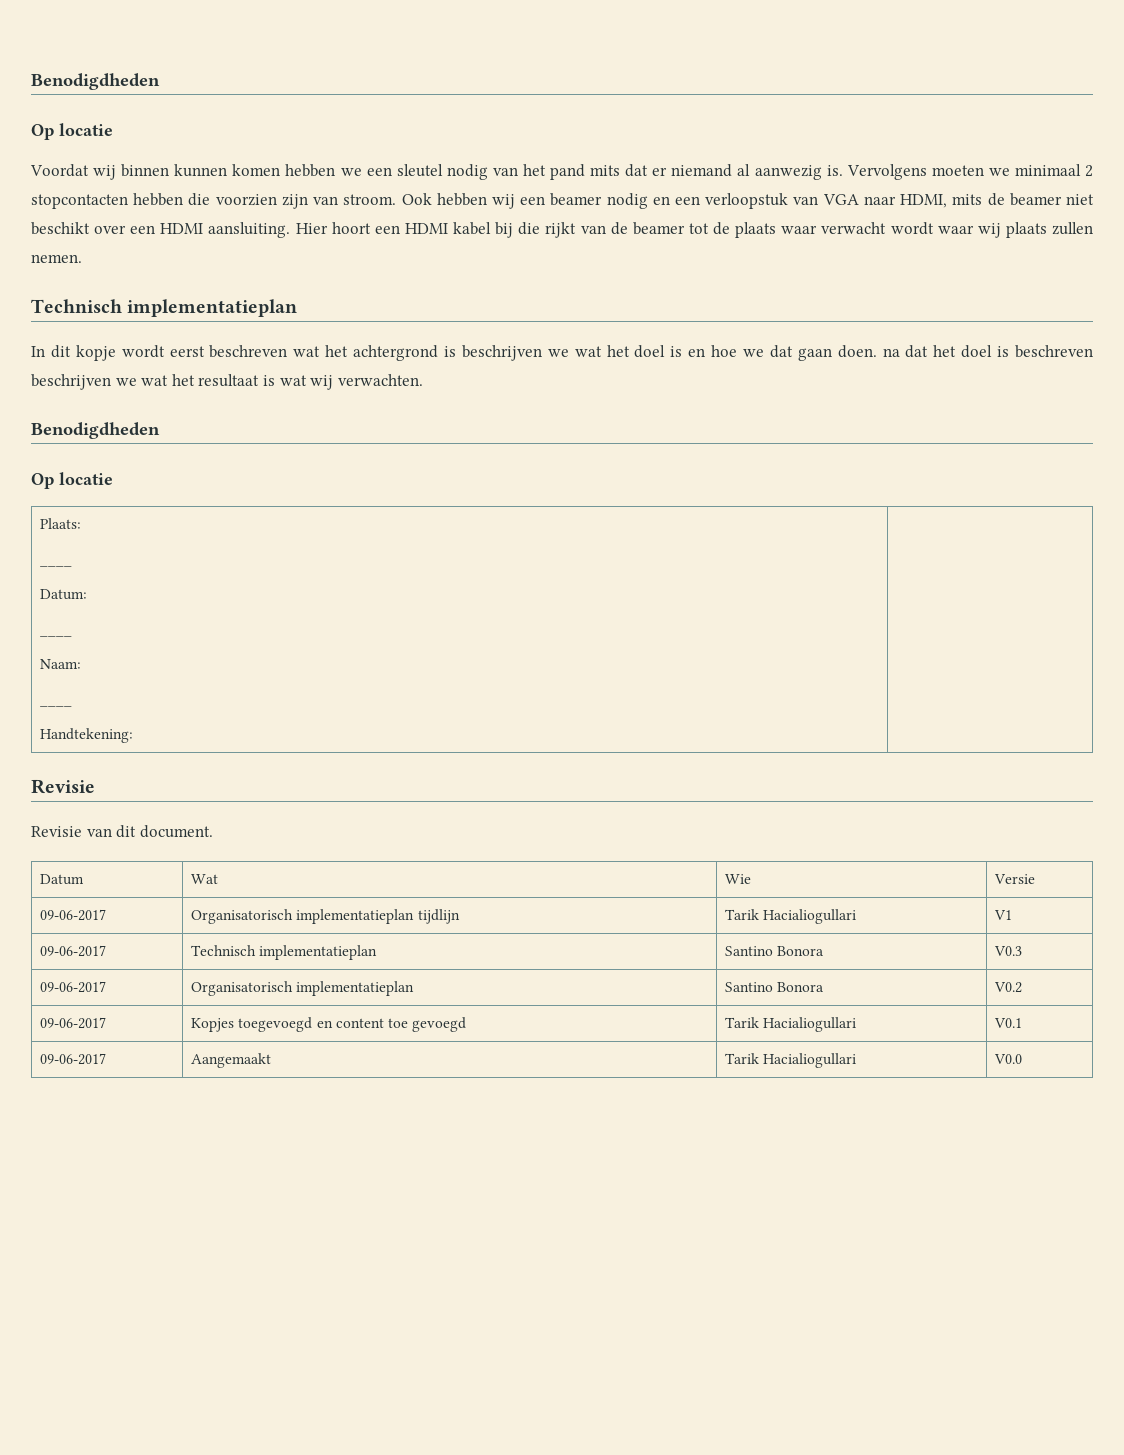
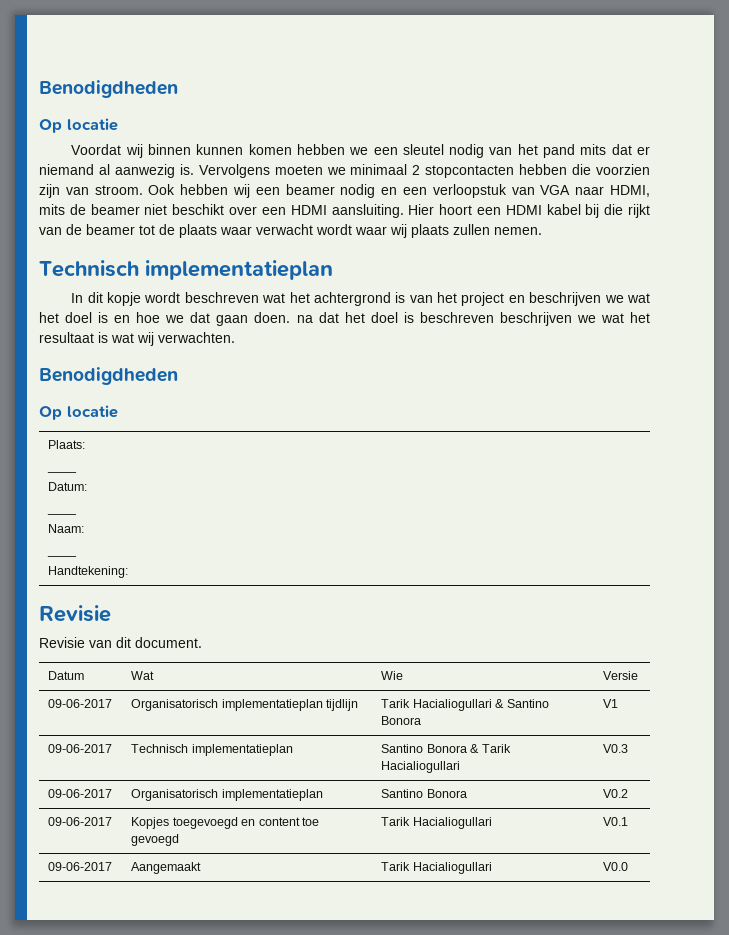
[169,346,205,357] eerst -> (181, 297) none
(457, 351) none -> [409,292,525,306] van het project en
(857, 916) none -> [495,699,549,708] [381,716,422,725] & Santino Bonora
(825, 951) none -> [470,744,511,753] [381,761,461,773] & Tarik Hacialiogullari

